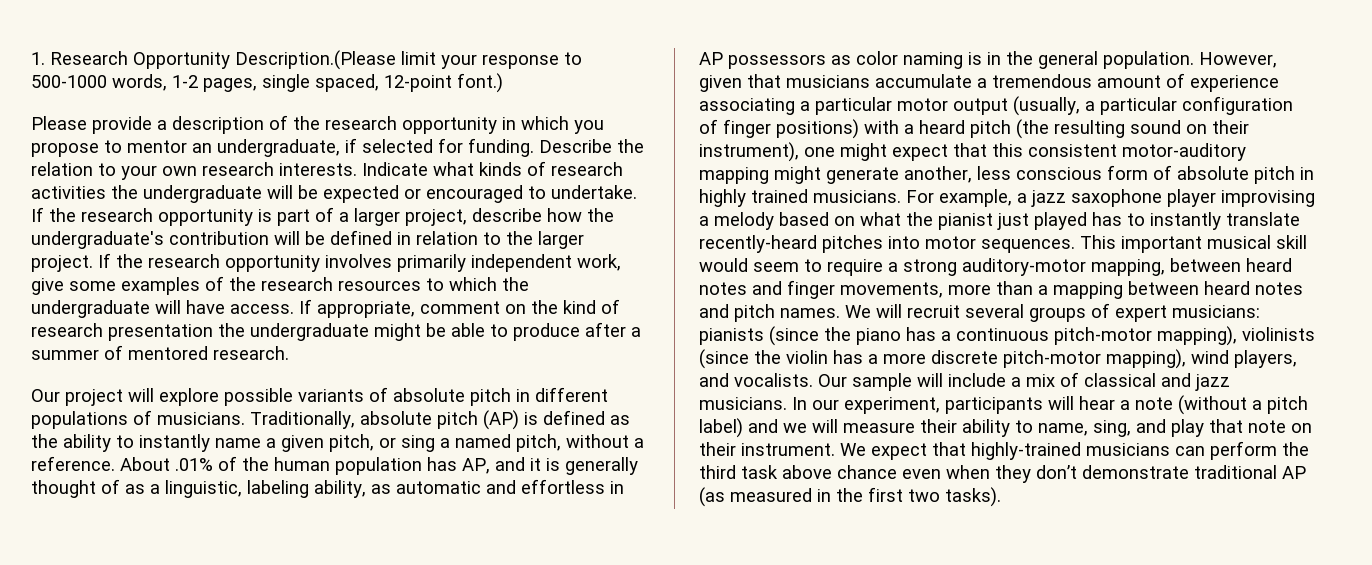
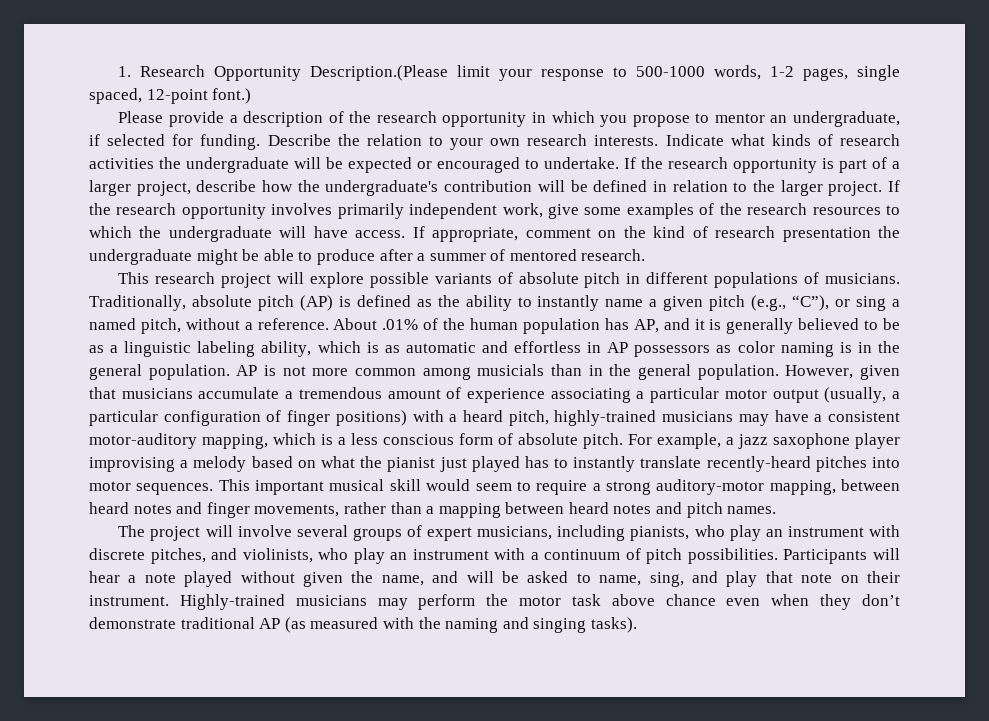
[31,389,60,402] Our -> [118,272,216,284] This research
[329,434,374,452] pitch, -> [709,295,830,311] pitch (e.g., “C”),
[31,479,120,498] thought of -> [798,318,901,330] believed to be
[165,480,242,498] linguistic, -> [124,341,192,357] linguistic
(366, 489) none -> [317,341,379,353] which is
(1194, 60) none -> [236,364,779,380] AP is not more common among musicials than in the general population.
[970,119,1249,139] [699,142,1246,162] [699,166,972,184] pitch (the resulting sound on their instrument), one might expect that this consistent motor-auditory mapping might generate another, -> [508,410,900,426] [89,433,346,449] pitch, highly-trained musicians may have a consistent motor-auditory mapping, which is a
[1254,166,1314,184] [699,189,901,207] pitch in highly trained musicians. -> [583,433,623,449] pitch.
[948,284,991,295] more -> [343,502,386,514] rather
[845,303,1260,322] [699,326,1315,346] [699,349,1297,369] [699,372,1230,391] [699,395,1308,415] [699,418,1010,438] We will recruit several groups of expert musicians: pianists (since the piano has a continuous pitch-motor mapping), violinists (since the violin has a more discrete pitch-motor mapping), wind players, and vocalists. Our sample will include a mix of classical and jazz musicians. In our experiment, participants will hear a note (without a pitch label) and we will measure their ability -> [118,525,901,541] [89,548,900,564] [89,571,569,587] // The project will involve several groups of expert musicians, including pianists, who play an instrument with discrete pitches, and violinists, who play an instrument with a continuum of pitch possibilities. Participants will hear a note played without given the name, and will be asked
[840,442,1205,460] We expect that highly-trained musicians can -> [179,594,408,610] Highly-trained musicians may
[699,465,736,479] third -> [519,596,562,606] motor
[817,487,940,502] in the first two -> [382,617,587,633] with the naming and singing

